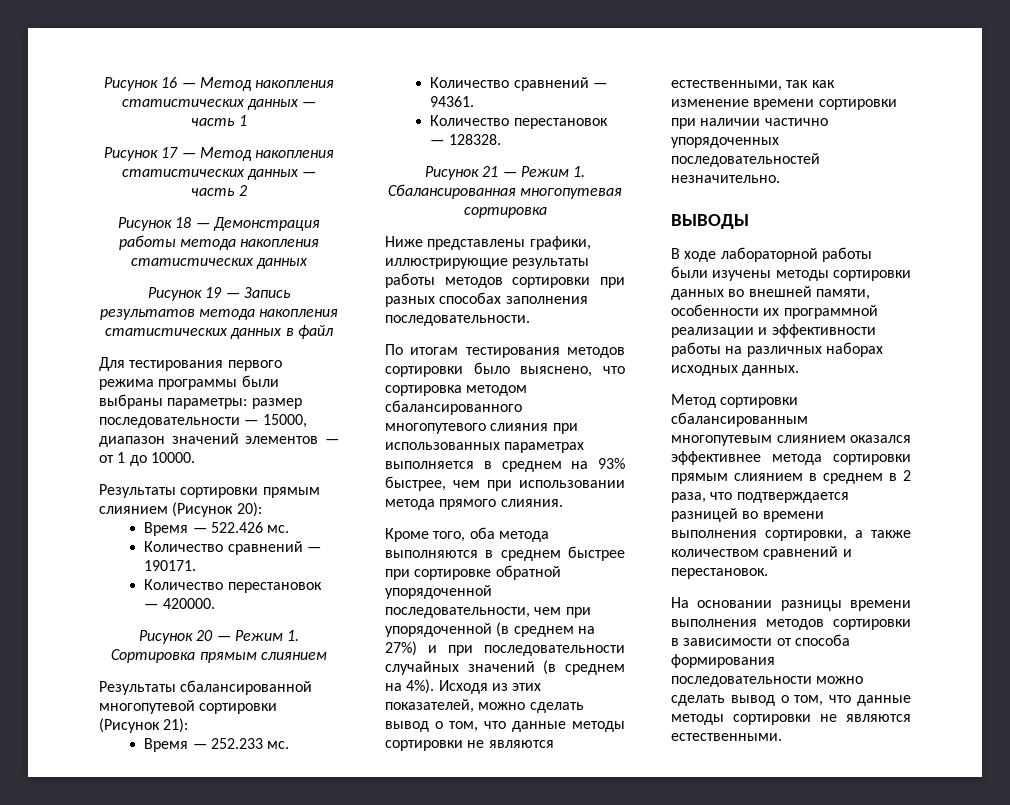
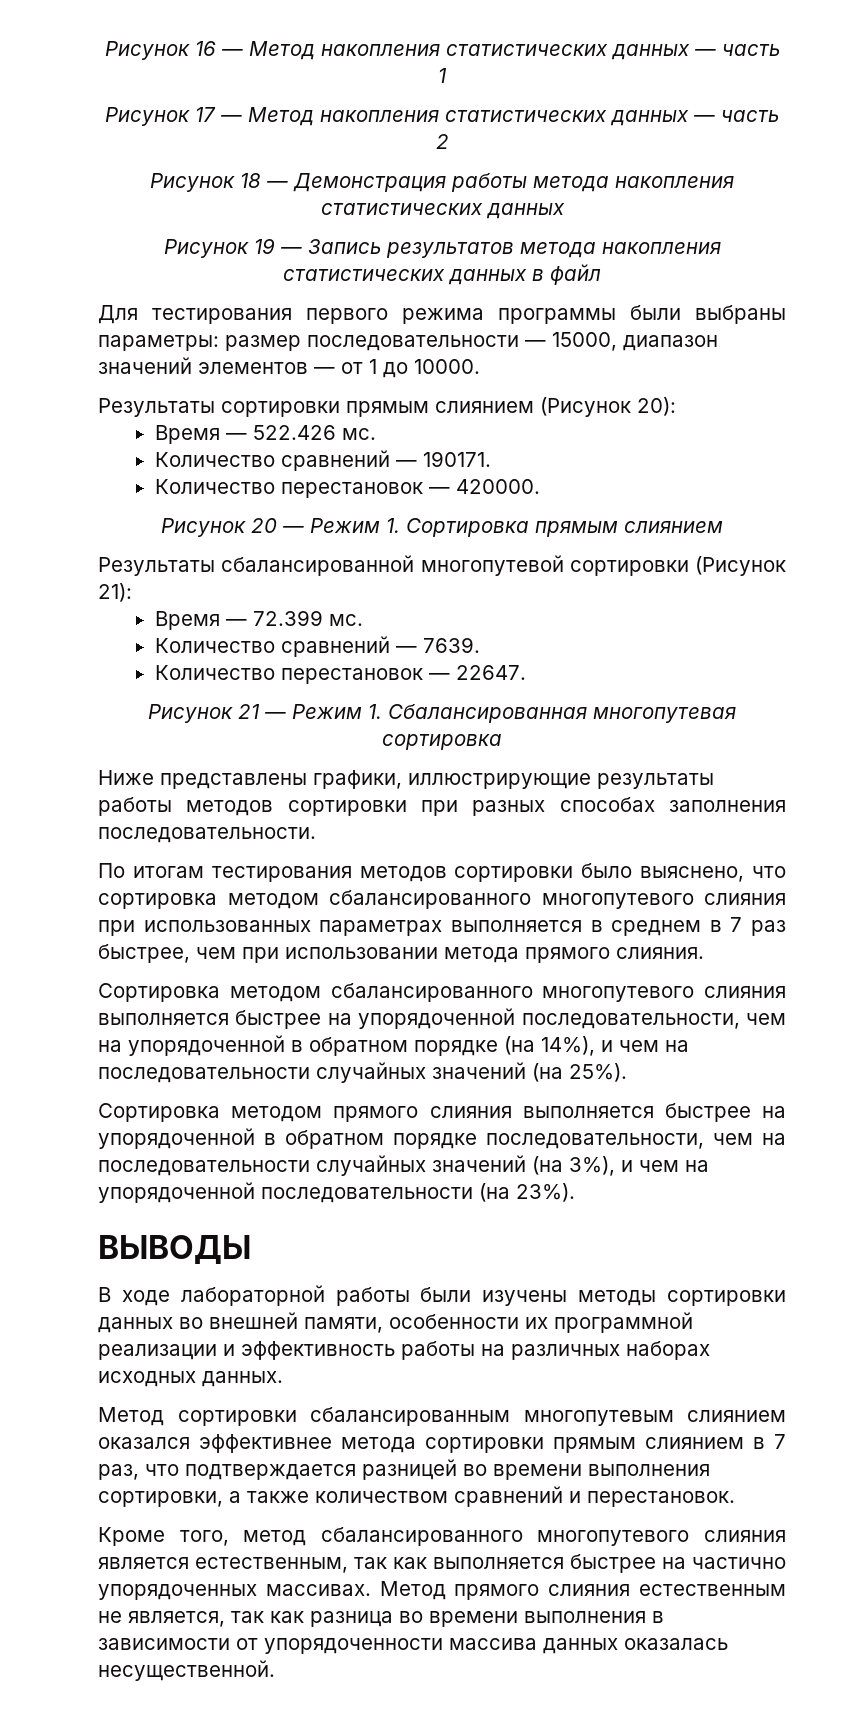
[211,738,290,749] [430,77,608,91] [430,96,475,107] [430,115,608,129] [430,134,501,145] 252.233 мс. // Количество сравнений — 94361. // Количество перестановок — 128328. -> [252,610,363,626] [154,636,480,657] [154,665,526,684] 72.399 мс. // Количество сравнений — 7639. // Количество перестановок — 22647.
[571,458,625,469] на 93% -> [709,917,786,936] в 7 раз
[385,527,549,542] [385,546,625,561] [385,565,561,580] [385,585,492,599] [385,607,591,618] [385,622,595,637] [385,641,625,656] [385,660,625,675] [385,679,542,694] [385,699,584,713] [385,721,625,732] [385,740,554,751] [671,80,835,91] [671,99,897,110] [671,118,828,129] [671,137,779,148] [671,153,820,167] [671,175,780,183] Кроме того, оба метода выполняются в среднем быстрее при сортировке обратной упорядоченной последовательности, чем при упорядоченной (в среднем на 27%) и при последовательности случайных значений (в среднем на 4%). Исходя из этих показателей, можно сделать вывод о том, что данные методы сортировки не являются естественными, так как изменение времени сортировки при наличии частично упорядоченных последовательностей незначительно. -> [98,983,786,1002] [98,1008,786,1029] [98,1035,689,1056] [98,1062,627,1083] [98,1103,786,1122] [98,1128,786,1149] [98,1155,709,1176] [98,1182,575,1203] Сортировка методом сбалансированного многопутевого слияния выполняется быстрее на упорядоченной последовательности, чем на упорядоченной в обратном порядке (на 14%), и чем на последовательности случайных значений (на 25%). // Сортировка методом прямого слияния выполняется быстрее на упорядоченной в обратном порядке последовательности, чем на последовательности случайных значений (на 3%), и чем на упорядоченной последовательности (на 23%).
[771,324,876,338] эффективности -> [241,1341,395,1360] эффективность
[823,470,911,484] [671,492,706,503] среднем в 2 раза, -> [774,1434,786,1449] [98,1464,139,1480] 7 раз,
[671,597,911,611] [671,619,911,630] [671,634,850,646] [671,654,775,668] [671,676,864,687] [671,695,911,706] [671,714,911,725] [671,733,782,741] На основании разницы времени выполнения методов сортировки в зависимости от способа формирования последовательности можно сделать вывод о том, что данные методы сортировки не являются естественными. -> [98,1527,786,1546] [98,1554,786,1573] [98,1581,786,1600] [98,1611,664,1627] [98,1638,728,1654] [98,1660,275,1681] Кроме того, метод сбалансированного многопутевого слияния является естественным, так как выполняется быстрее на частично упорядоченных массивах. Метод прямого слияния естественным не является, так как разница во времени выполнения в зависимости от упорядоченности массива данных оказалась несущественной.

